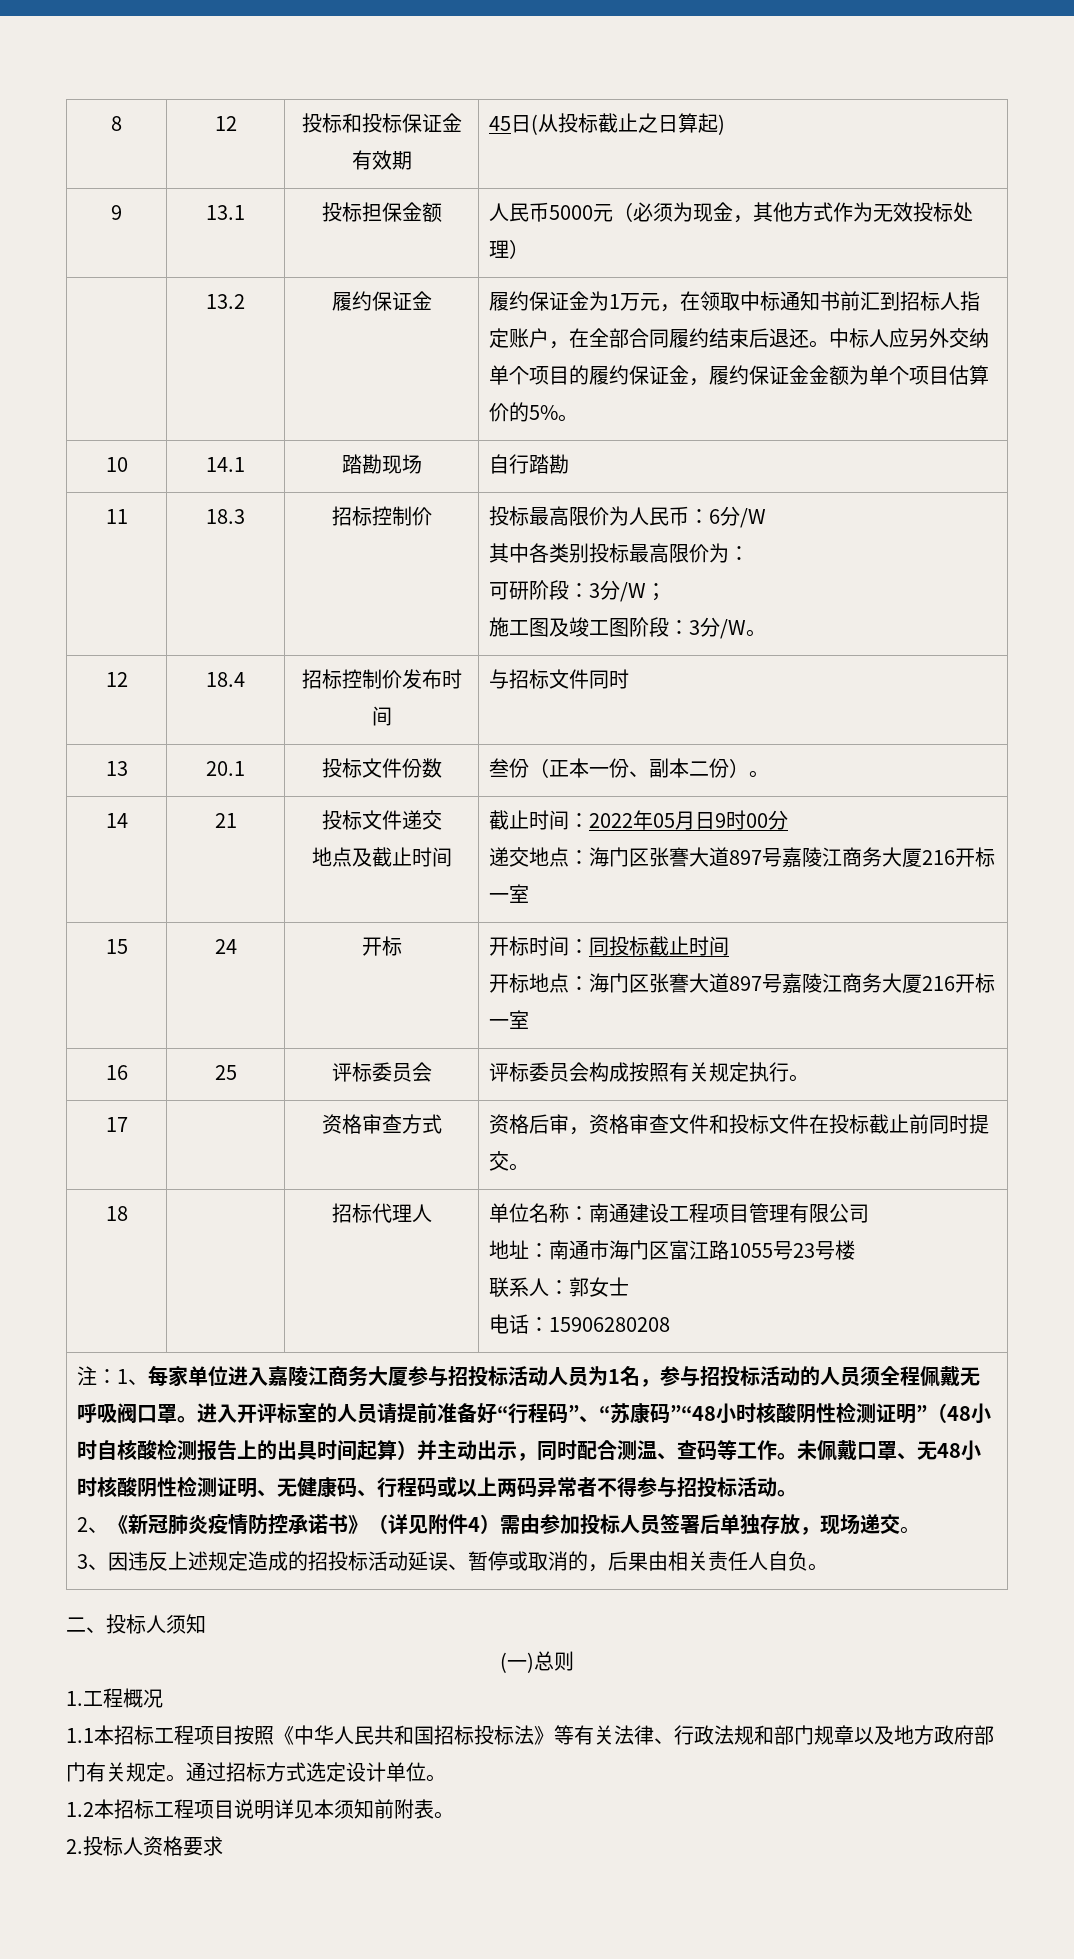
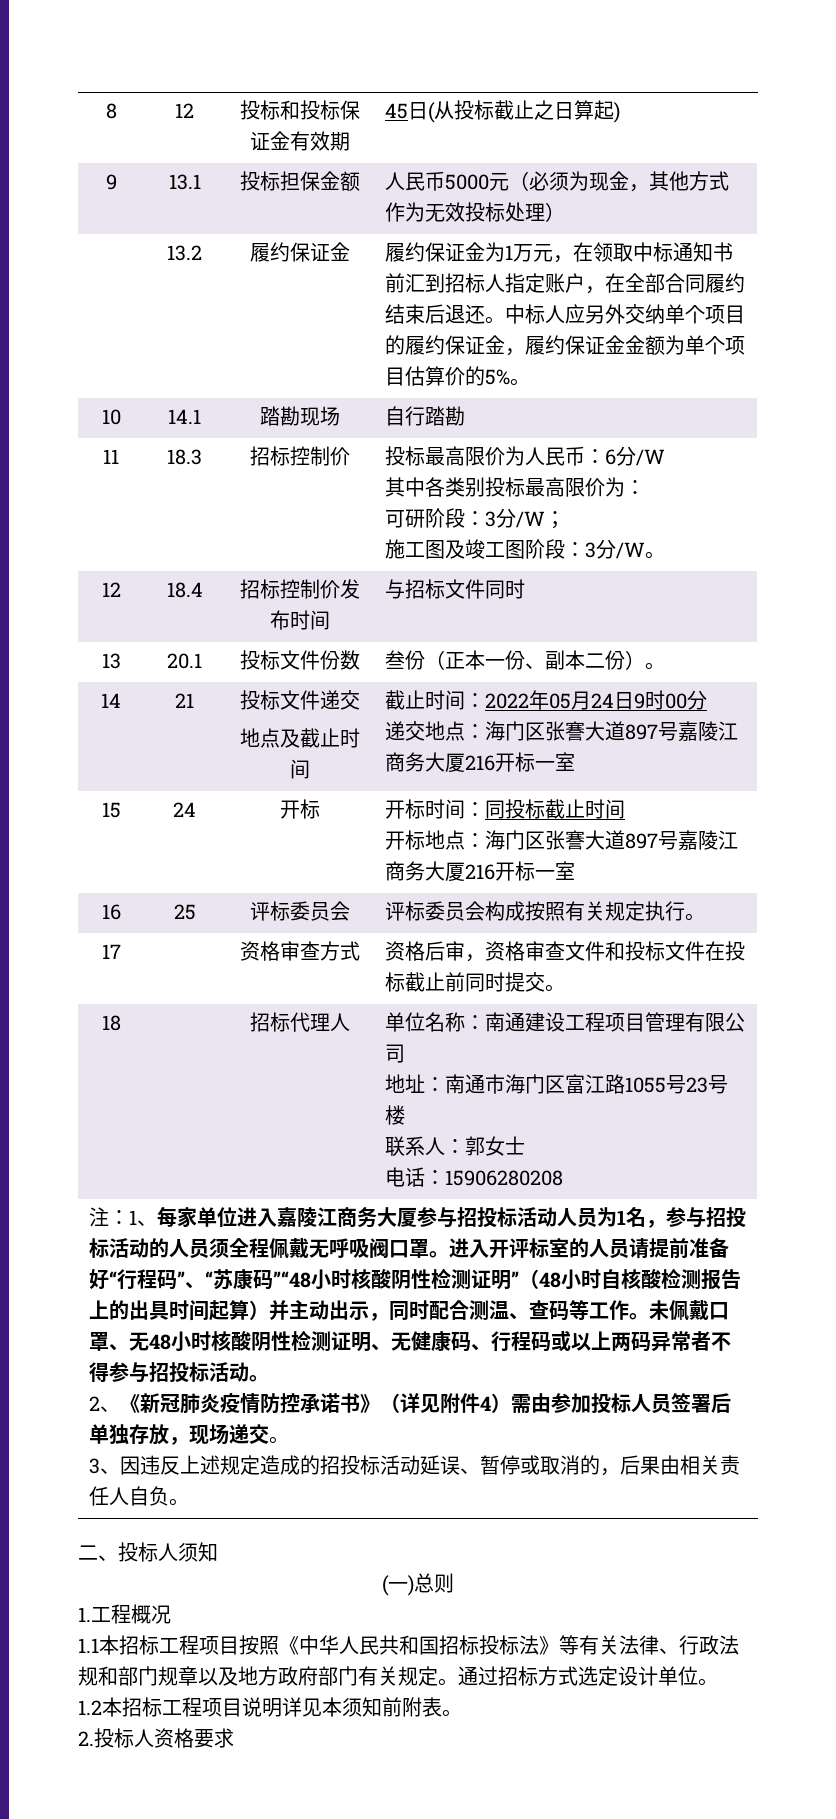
(696, 820) none -> [590,693,614,708] 24

